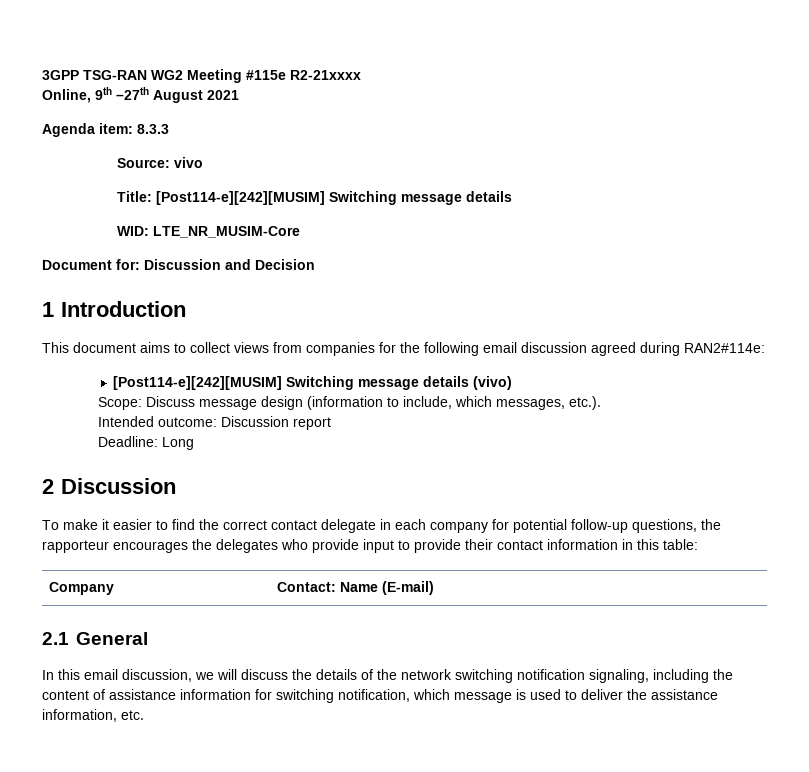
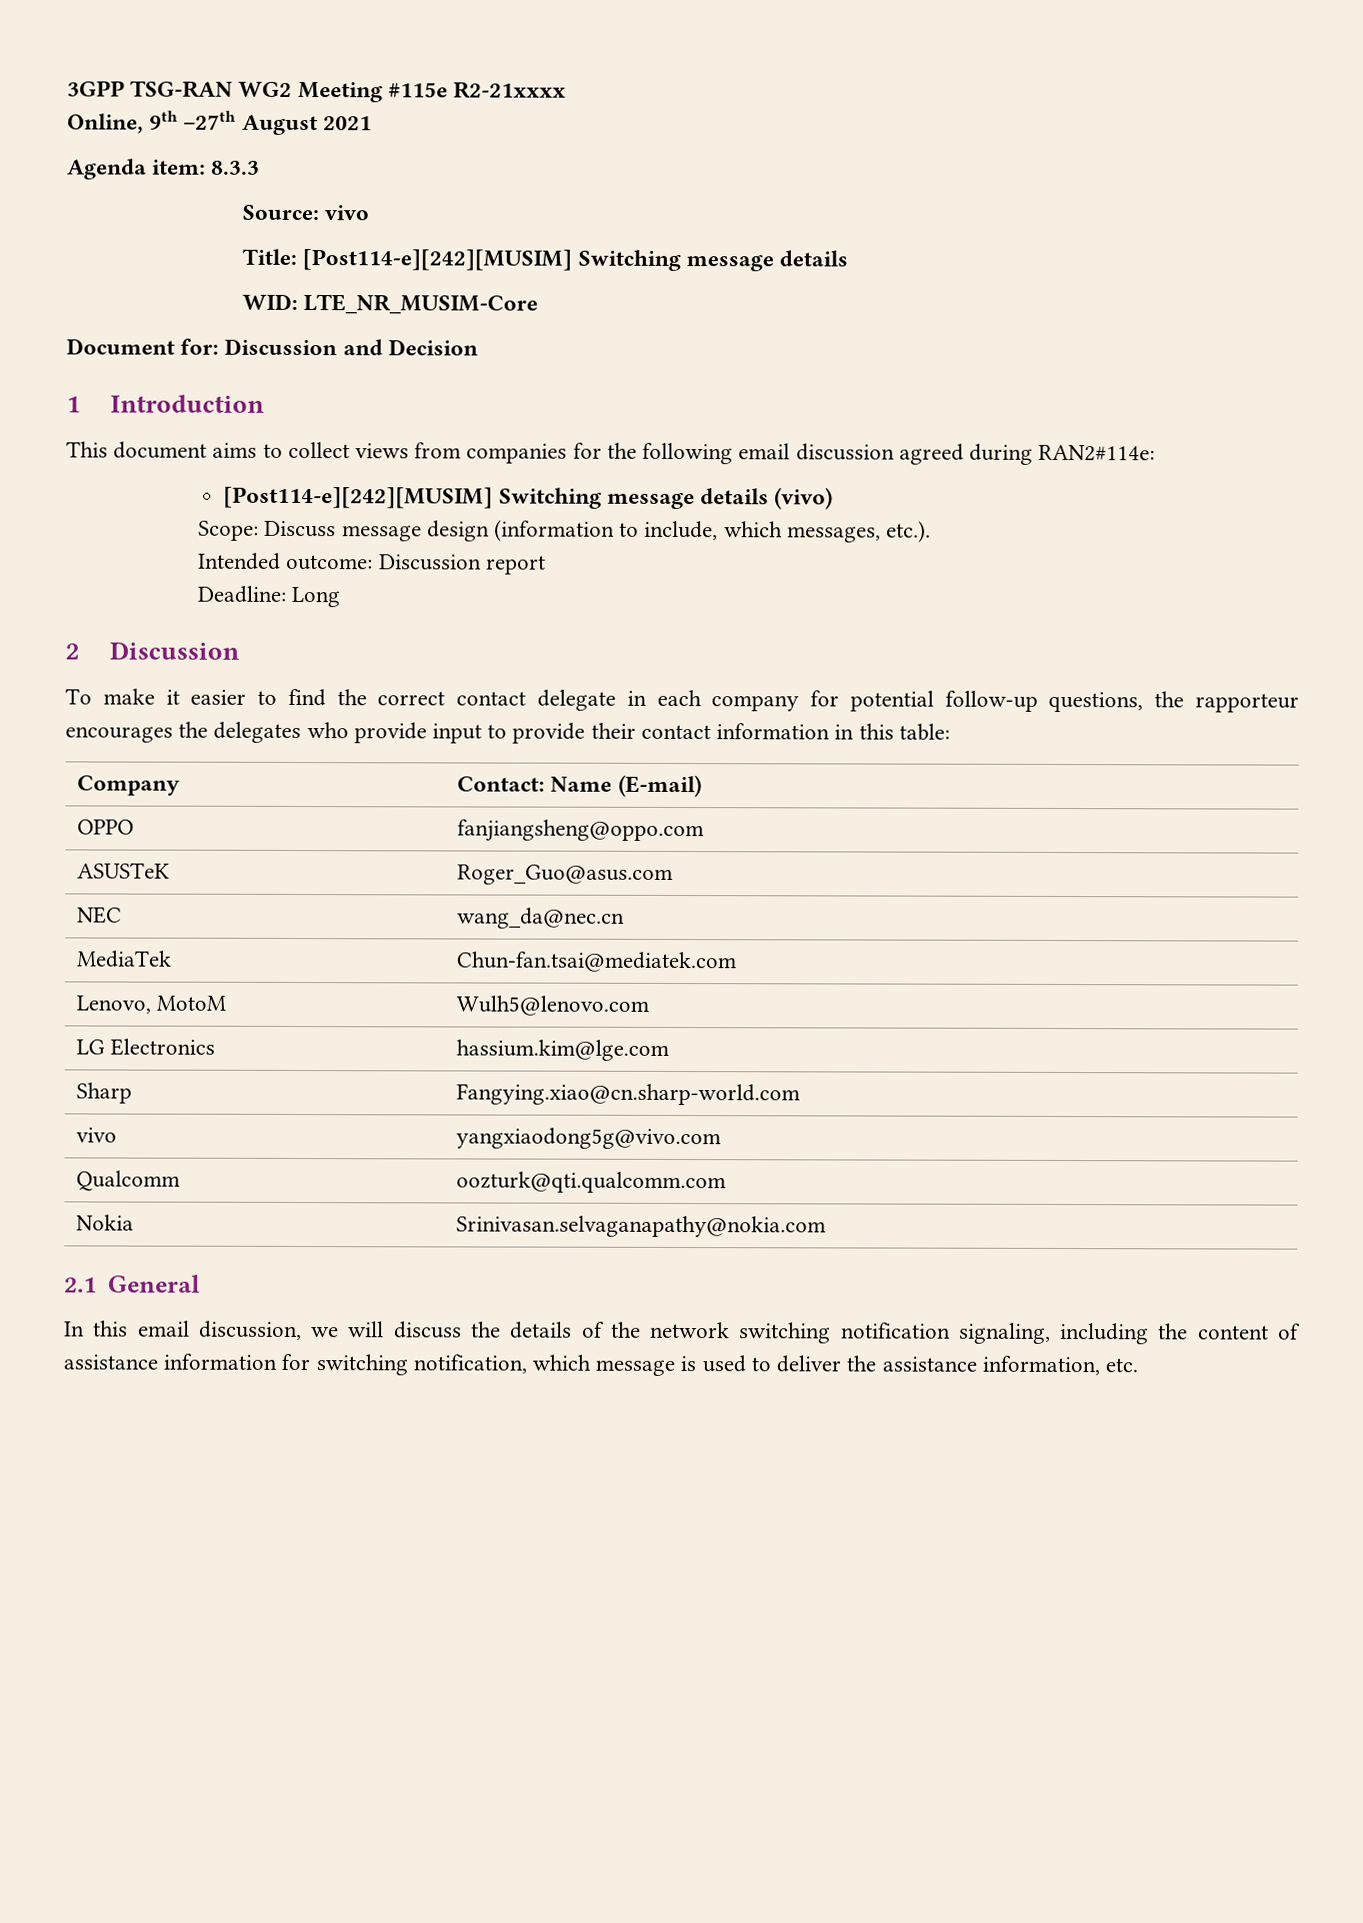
(435, 588) none -> [77,819,135,835] [457,819,705,843] [77,862,171,879] [457,864,674,885] [77,906,123,924] [457,907,626,929] [76,950,173,968] [456,951,738,973] [76,995,227,1014] [456,995,650,1016] [76,1038,216,1056] [456,1039,670,1061] [76,1082,133,1104] [456,1083,801,1106] [76,1127,118,1143] [456,1127,722,1150] [76,1170,181,1192] [456,1171,727,1194] [76,1214,135,1231] [456,1215,827,1238] // OPPO | fanjiangsheng@oppo.com // ASUSTeK | Roger_Guo@asus.com // NEC | wang_da@nec.cn // MediaTek | Chun-fan.tsai@mediatek.com // Lenovo, MotoM | Wulh5@lenovo.com // LG Electronics | hassium.kim@lge.com // Sharp | Fangying.xiao@cn.sharp-world.com // vivo | yangxiaodong5g@vivo.com // Qualcomm | oozturk@qti.qualcomm.com // Nokia | Srinivasan.selvaganapathy@nokia.com

